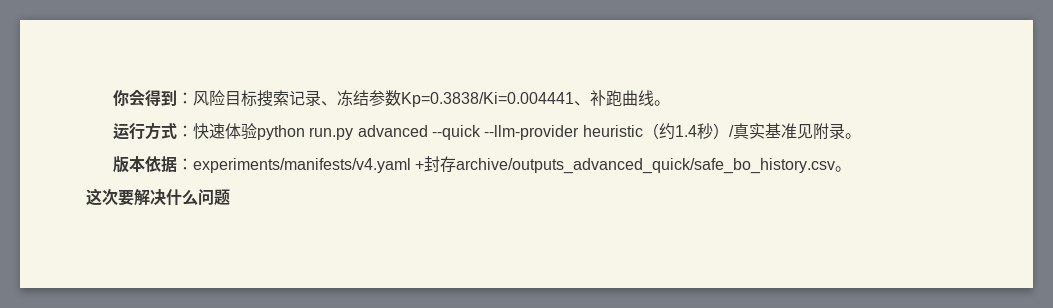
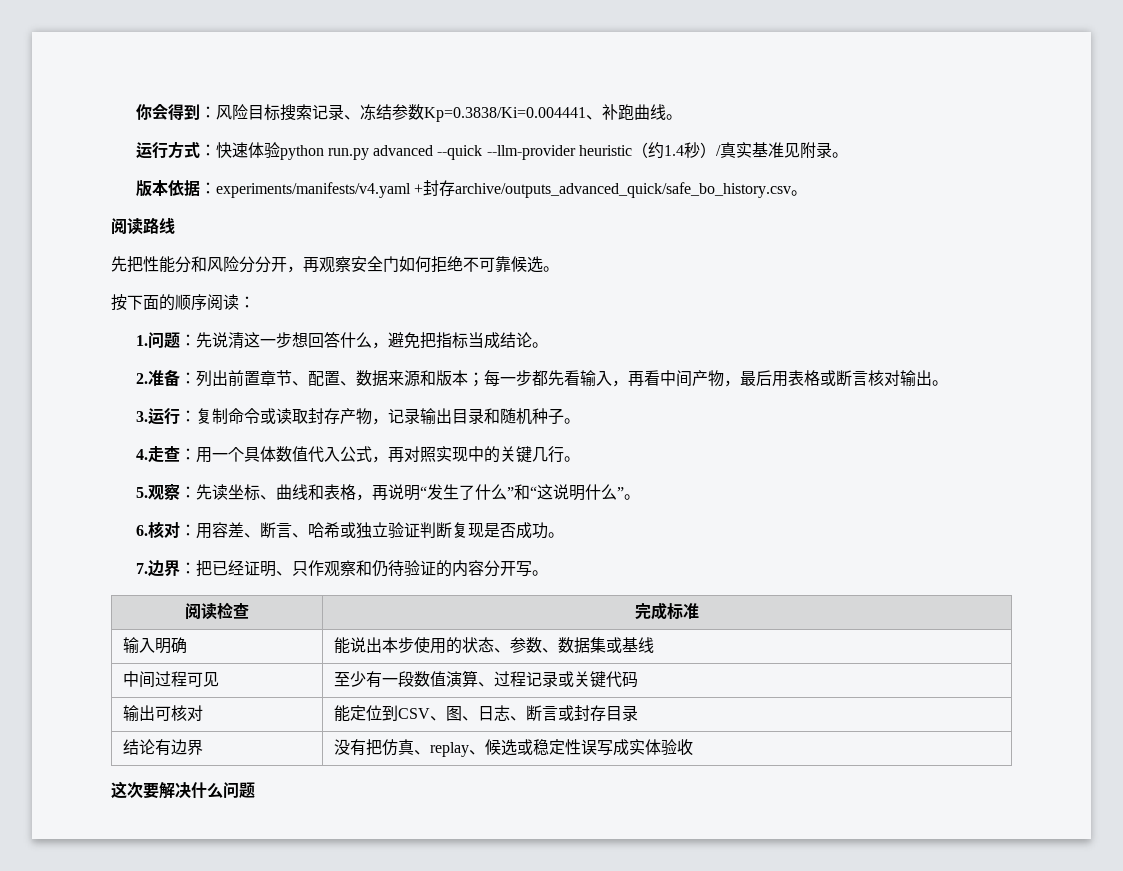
(852, 169) none -> [111,217,175,235] [111,256,559,273] [111,294,255,311] [135,332,548,349] [135,369,948,387] [135,408,580,425] [135,446,580,463] [135,483,640,501] [135,521,564,539] [135,560,548,577] [185,602,249,620] [635,602,699,620] [123,637,188,654] [334,637,655,654] [123,671,220,688] [334,670,639,688] [123,705,204,721] [334,705,639,722] [123,739,204,756] [334,739,694,757] // 阅读路线 // 先把性能分和风险分分开，再观察安全门如何拒绝不可靠候选。 // 按下面的顺序阅读： // 1.问题：先说清这一步想回答什么，避免把指标当成结论。 // 2.准备：列出前置章节、配置、数据来源和版本；每一步都先看输入，再看中间产物，最后用表格或断言核对输出。 // 3.运行：复制命令或读取封存产物，记录输出目录和随机种子。 // 4.走查：用一个具体数值代入公式，再对照实现中的关键几行。 // 5.观察：先读坐标、曲线和表格，再说明“发生了什么”和“这说明什么”。 // 6.核对：用容差、断言、哈希或独立验证判断复现是否成功。 // 7.边界：把已经证明、只作观察和仍待验证的内容分开写。 // 阅读检查 | 完成标准 // 输入明确 | 能说出本步使用的状态、参数、数据集或基线 // 中间过程可见 | 至少有一段数值演算、过程记录或关键代码 // 输出可核对 | 能定位到CSV、图、日志、断言或封存目录 // 结论有边界 | 没有把仿真、replay、候选或稳定性误写成实体验收

